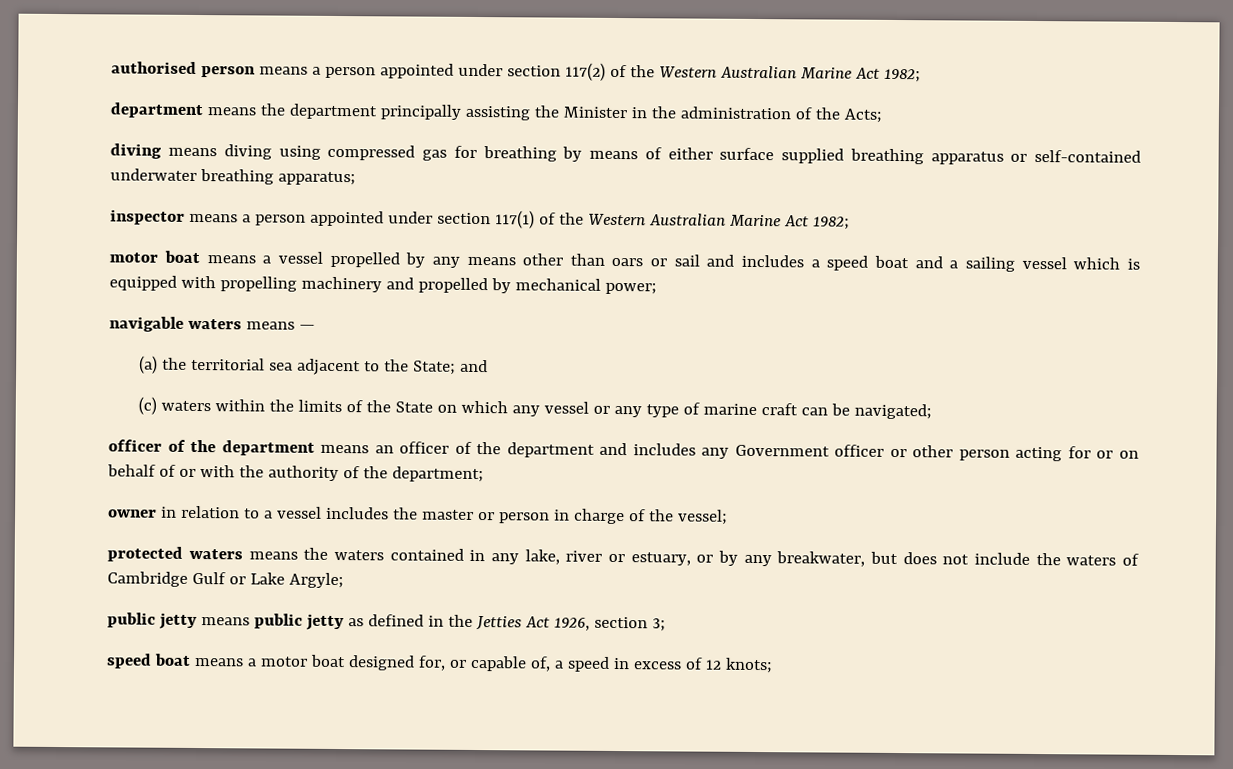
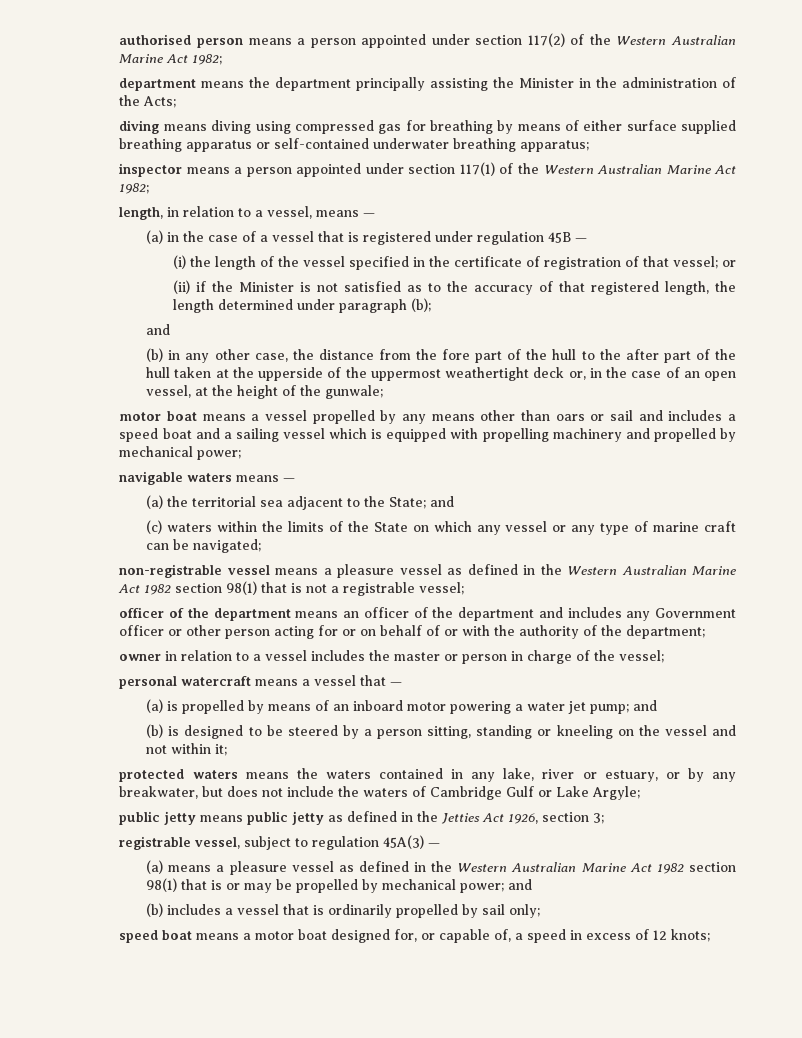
(851, 223) none -> [119,206,376,220] [146,230,588,245] [172,255,736,270] [172,280,736,295] [172,298,431,313] [146,324,171,335] [146,348,737,363] [146,367,736,381] [146,385,384,399] // length, in relation to a vessel, means — // (a) in the case of a vessel that is registered under regulation 45B — // (i) the length of the vessel specified in the certificate of registration of that vessel; or // (ii) if the Minister is not satisfied as to the accuracy of that registered length, the length determined under paragraph (b); // and // (b) in any other case, the distance from the fore part of the hull to the after part of the hull taken at the upperside of the uppermost weathertight deck or, in the case of an open vessel, at the height of the gunwale;
(933, 411) none -> [119,564,736,578] [118,581,465,596] // non-registrable vessel means a pleasure vessel as defined in the Western Australian Marine Act 1982 section 98(1) that is not a registrable vessel;
(729, 517) none -> [119,675,403,689] [146,699,658,714] [146,724,736,739] [146,743,228,756] // personal watercraft means a vessel that — // (a) is propelled by means of an inboard motor powering a water jet pump; and // (b) is designed to be steered by a person sitting, standing or kneeling on the vessel and not within it;
(667, 625) none -> [119,835,441,850] [146,860,737,875] [146,878,533,893] [146,903,541,918] // registrable vessel, subject to regulation 45A(3) — // (a) means a pleasure vessel as defined in the Western Australian Marine Act 1982 section 98(1) that is or may be propelled by mechanical power; and // (b) includes a vessel that is ordinarily propelled by sail only;

